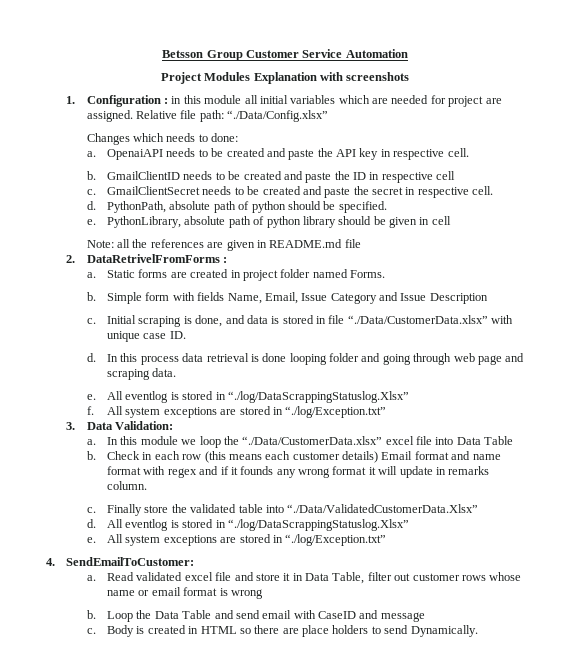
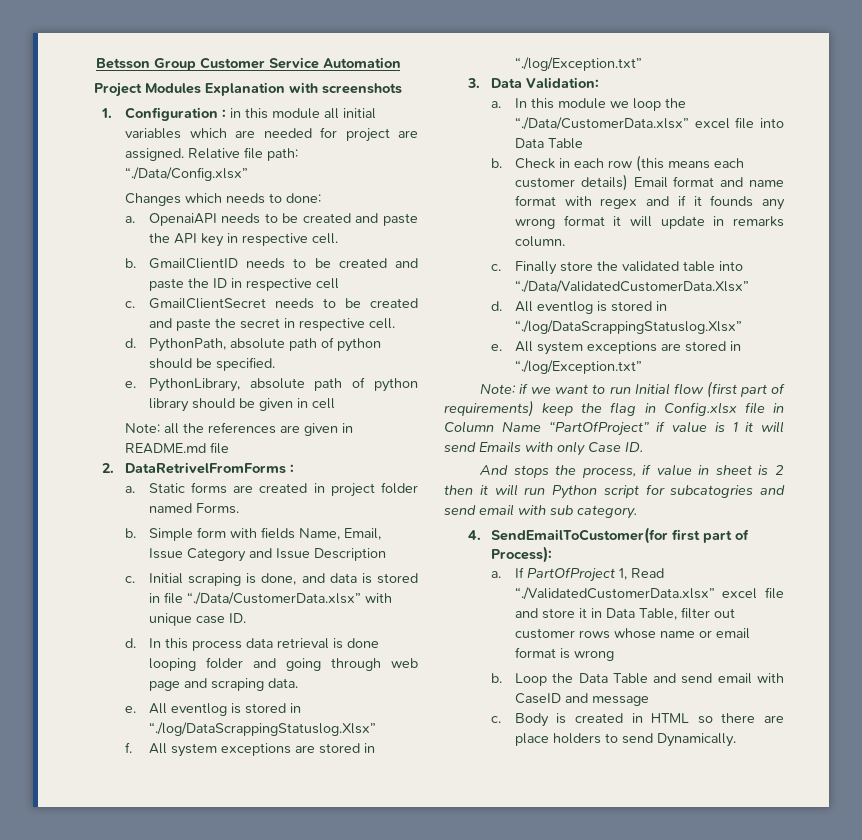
[46,557,195,566] [86,572,183,581] 4. SendEmailToCustomer: // a. Read validated -> [480,381,785,398] [444,400,784,417] [444,421,784,436] [444,441,643,456] [479,464,785,478] [444,484,785,499] [444,504,637,519] [467,527,750,544] [491,546,553,563] [491,567,664,582] [514,587,715,600] Note: if we want to run Initial flow (first part of requirements) keep the flag in Config.xlsx file in Column Name “PartOfProject” if value is 1 it will send Emails with only Case ID. // And stops the process, if value in sheet is 2 then it will run Python script for subcatogries and send email with sub category. // 4. SendEmailToCustomer(for first part of Process): // a. If PartOfProject 1, Read “./ValidatedCustomerData.xlsx”

